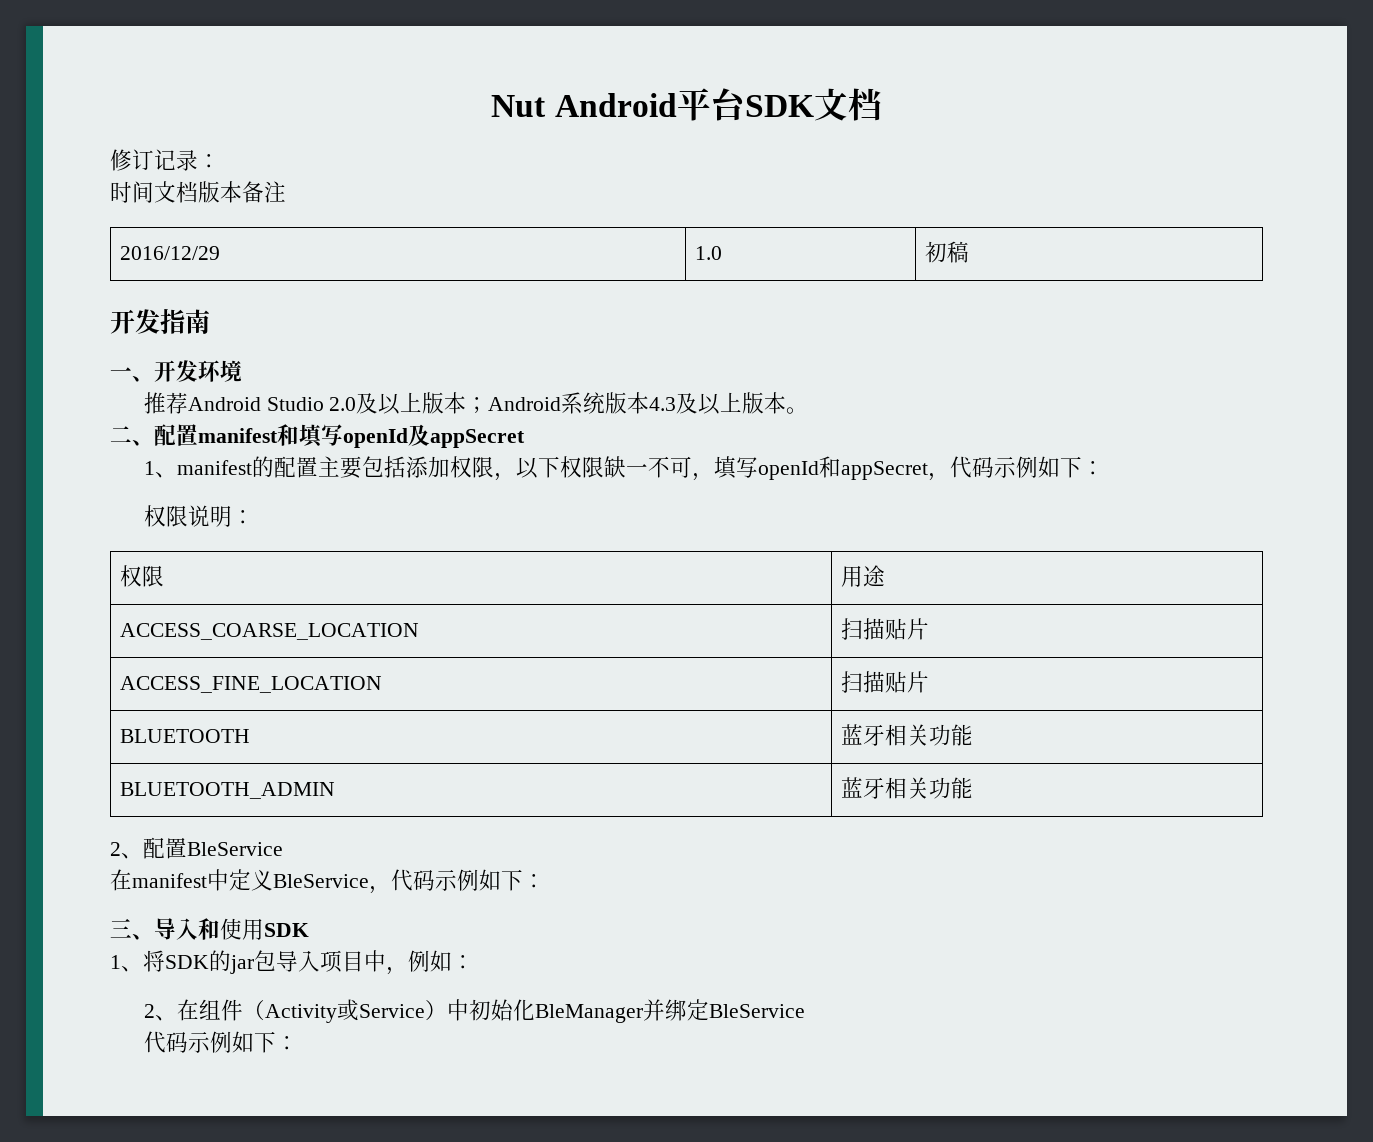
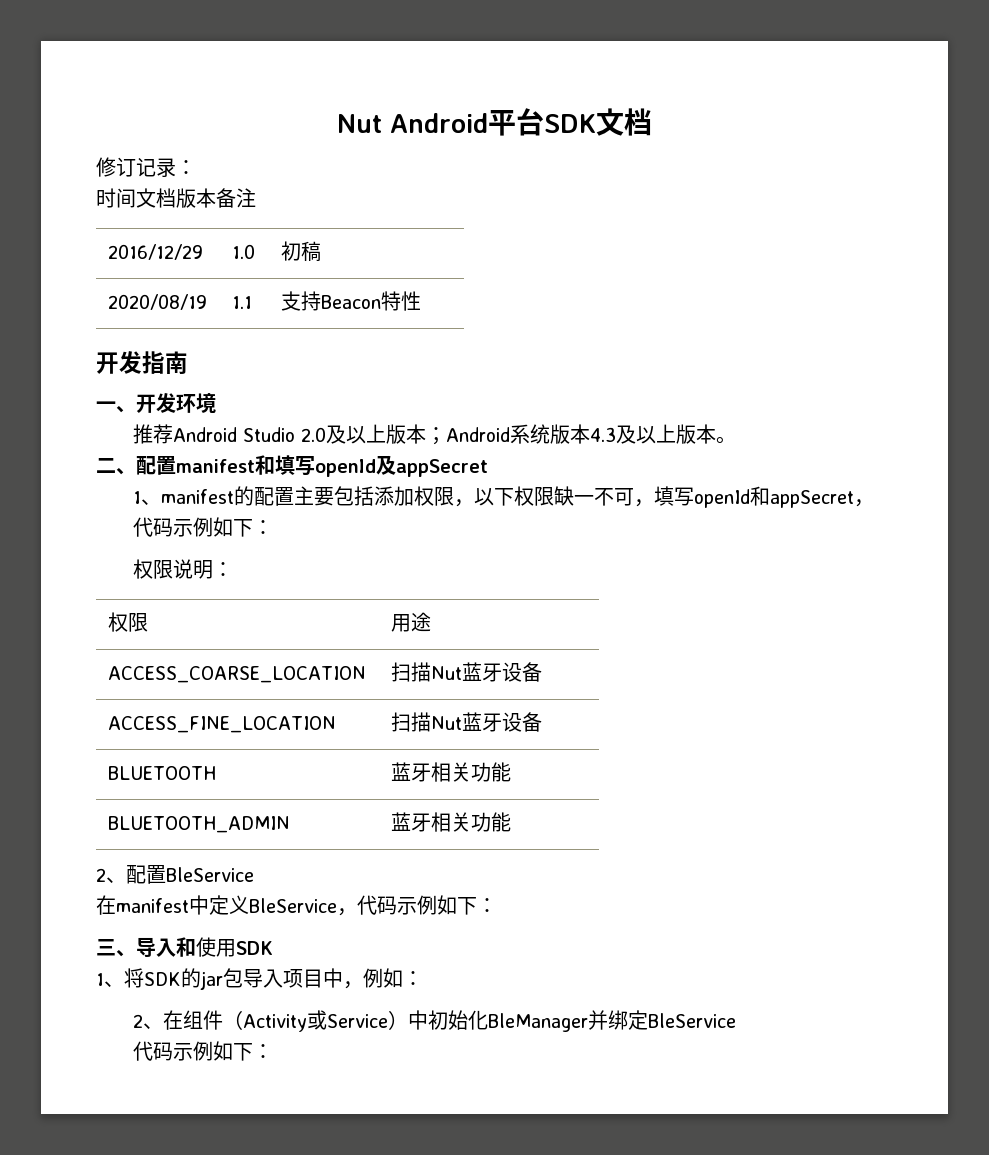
(970, 252) none -> [108,294,208,310] [232,296,253,309] [281,291,422,311] // 2020/08/19 | 1.1 | 支持Beacon特性
[885,618,930,640] 贴片 -> [431,662,543,682] Nut蓝牙设备
[885,671,930,693] 贴片 -> [431,712,543,732] Nut蓝牙设备

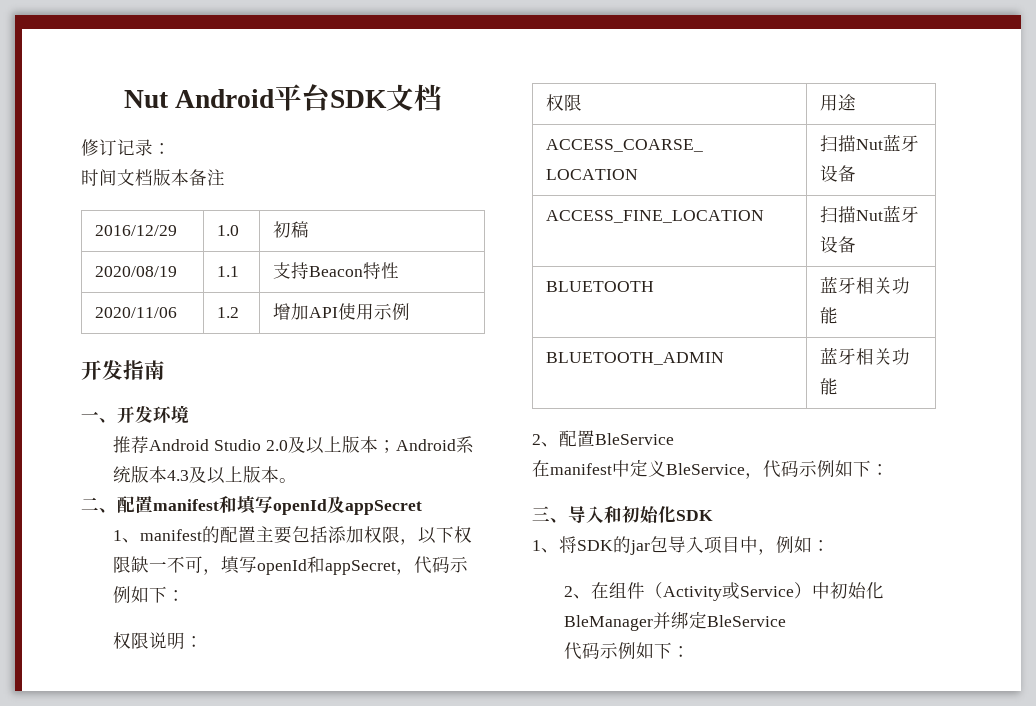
(422, 301) none -> [94,307,177,318] [216,307,239,318] [272,303,410,320] // 2020/11/06 | 1.2 | 增加API使用示例
[196,937,236,957] 使用 -> [622,506,676,523] 初始化

